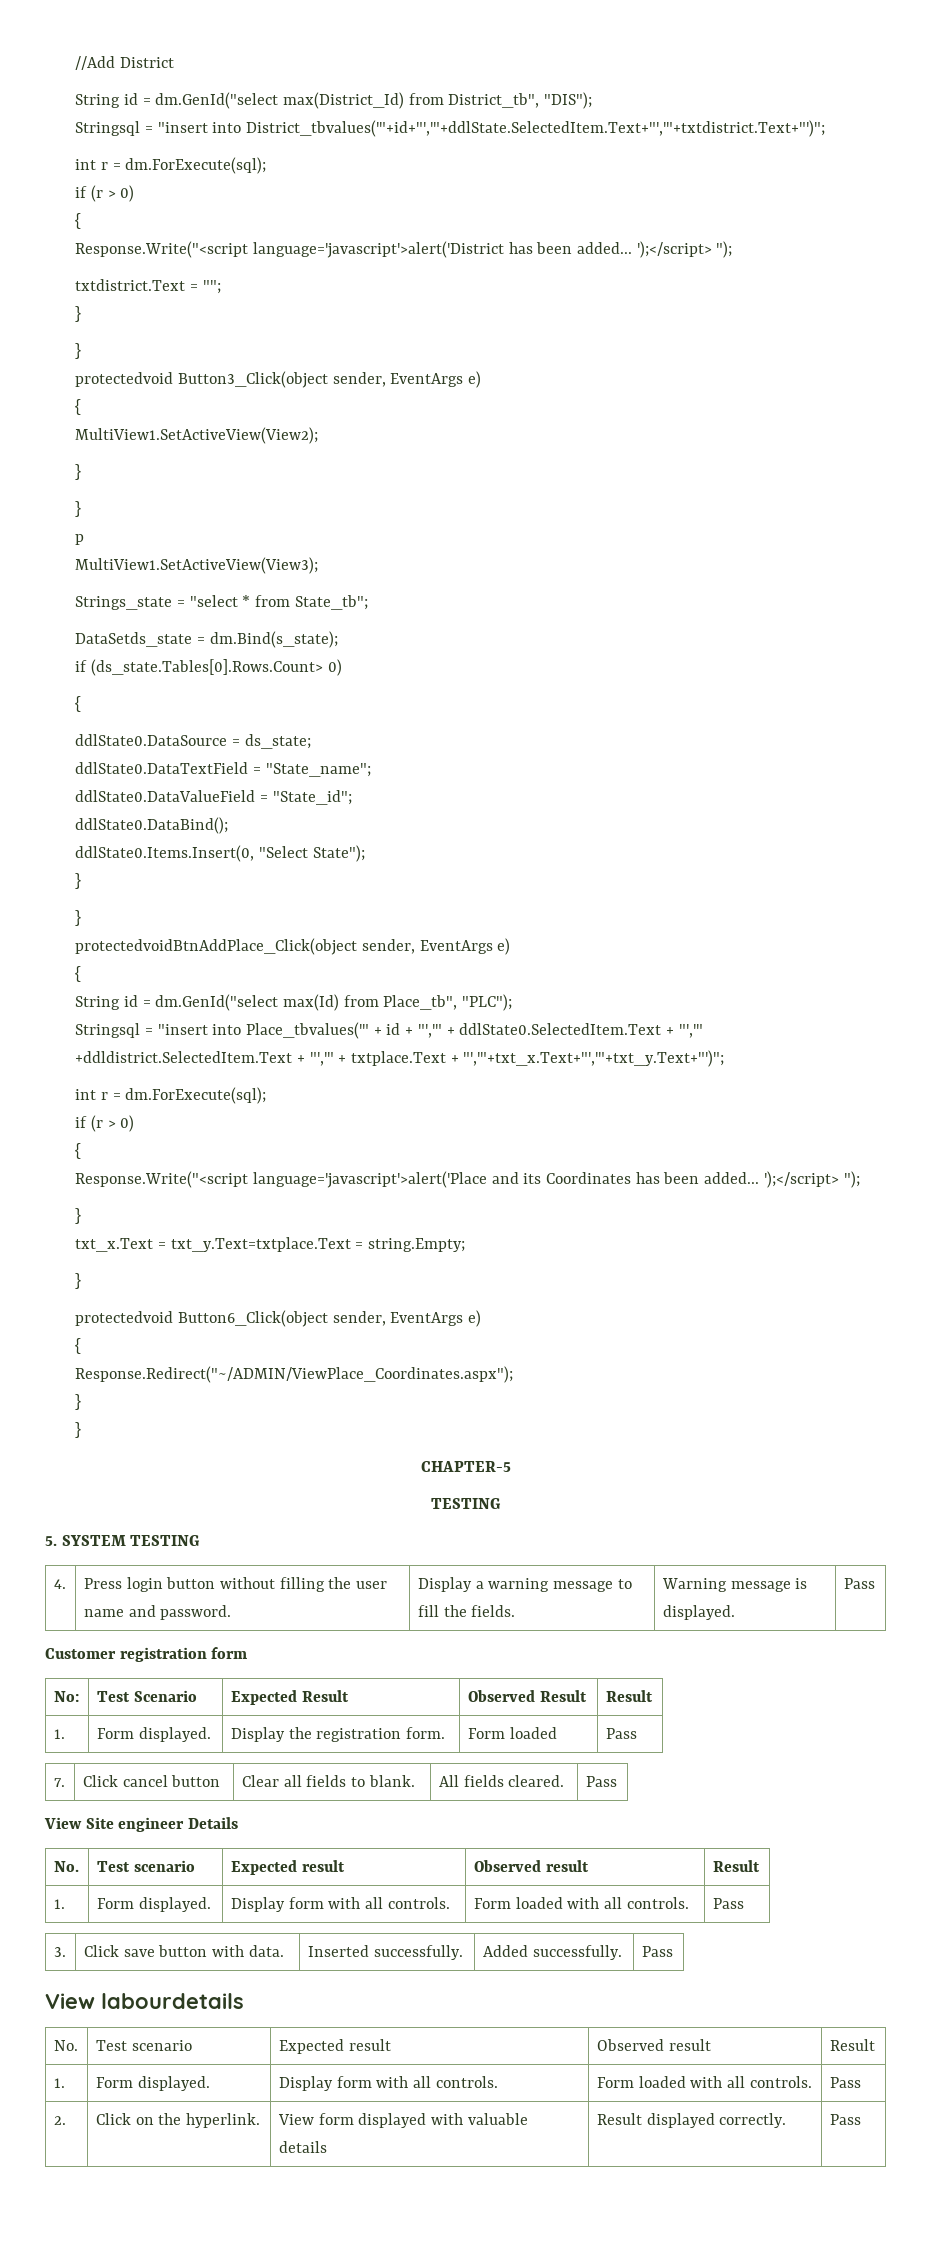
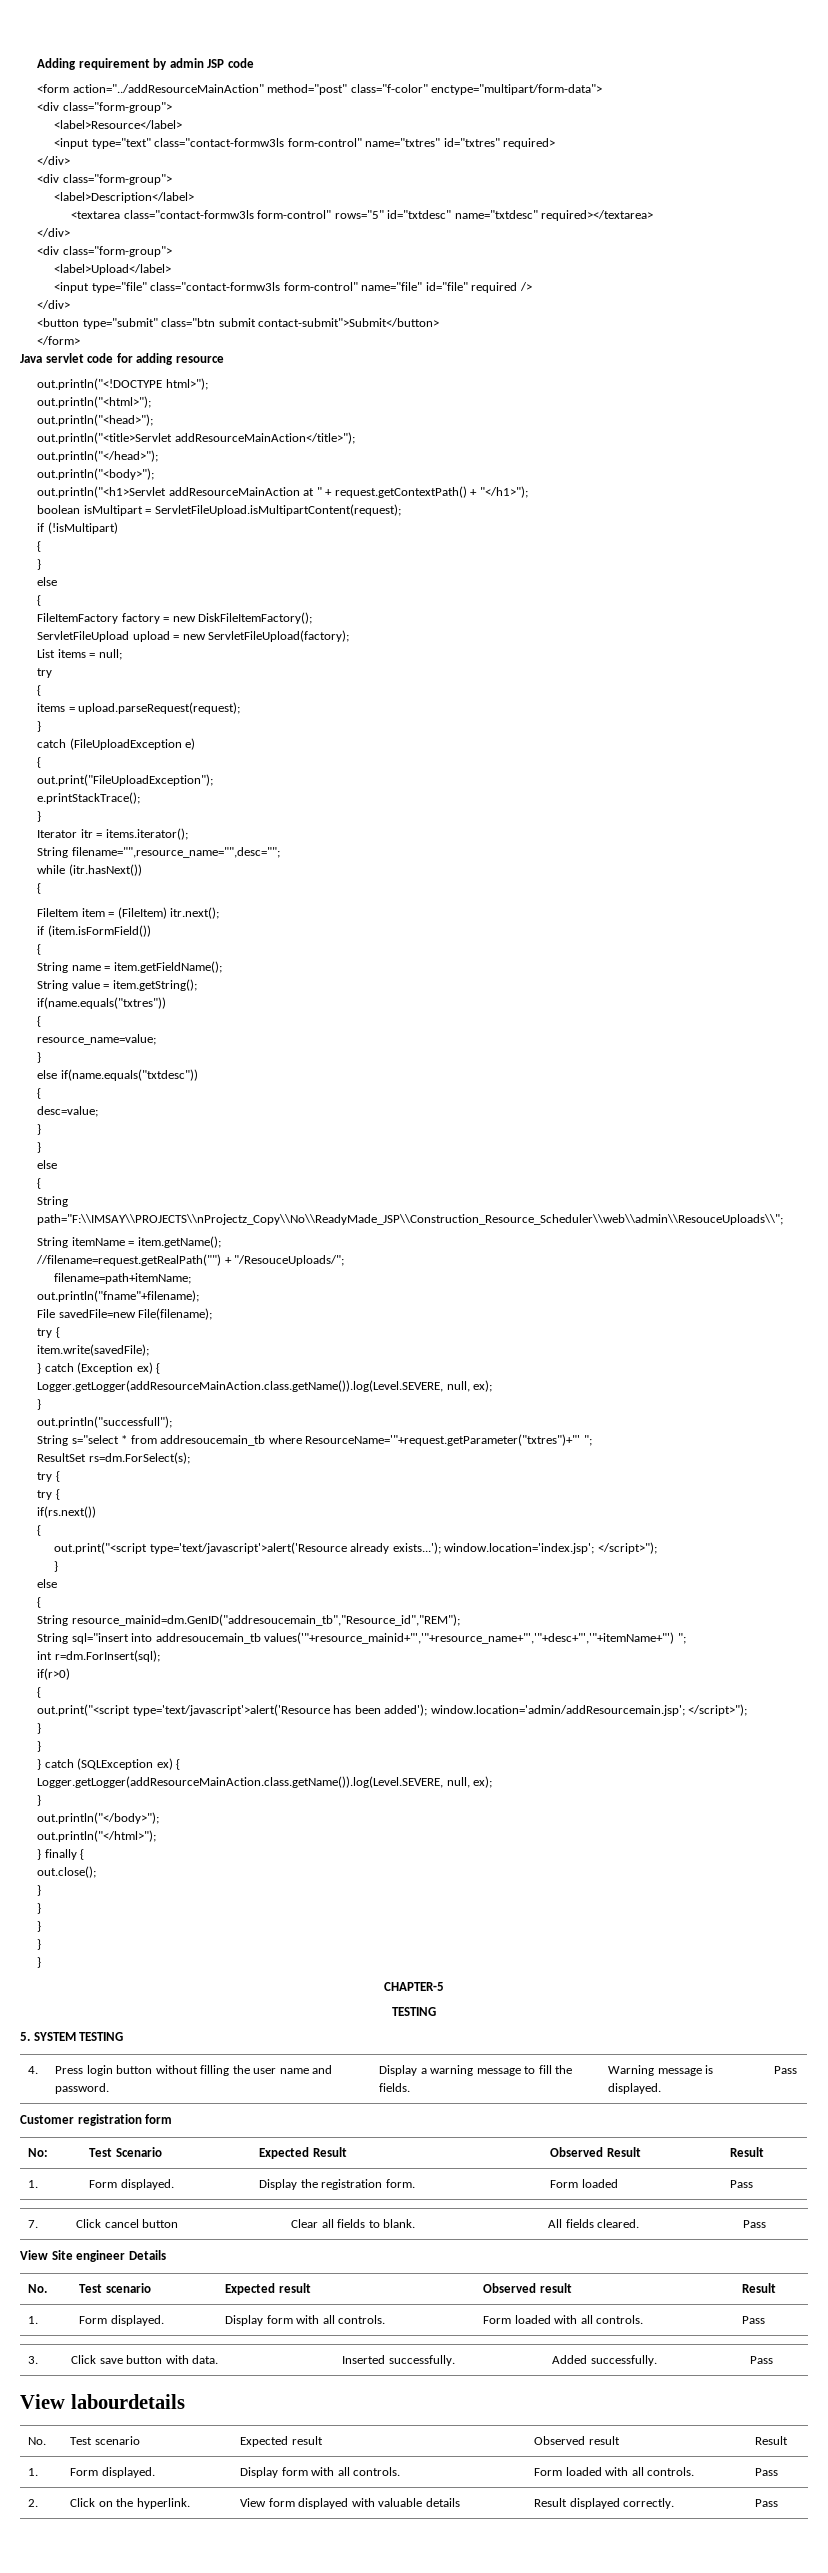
[75,56,174,70] [75,92,593,109] [75,120,825,137] [75,157,267,174] [75,185,135,202] [75,213,82,229] [75,241,733,258] [75,279,221,294] [75,306,82,322] [75,343,82,359] [75,371,481,388] [75,399,82,415] [75,427,319,444] [75,464,82,480] [75,501,82,517] [75,534,85,545] [75,557,319,574] [75,595,368,610] [75,631,338,648] [75,659,342,676] [75,696,82,712] [75,734,311,749] [75,762,371,777] [75,790,352,805] [75,817,229,834] [75,845,365,862] [75,873,82,889] [75,910,82,926] [75,938,511,955] [75,966,82,982] [75,994,513,1011] [75,1022,703,1039] [75,1050,725,1067] [75,1087,267,1104] [75,1115,135,1132] [75,1143,82,1159] [75,1171,860,1188] [75,1208,82,1224] [75,1237,465,1252] [75,1273,82,1289] [75,1310,481,1327] [75,1338,82,1354] [75,1366,514,1383] //Add District // String id = dm.GenId("select max(District_Id) from District_tb", "DIS"); // Stringsql = "insert into District_tbvalues('"+id+"','"+ddlState.SelectedItem.Text+"','"+txtdistrict.Text+"')"; // int r = dm.ForExecute(sql); // if (r > 0) // { // Response.Write("<script language='javascript'>alert('District has been added... ');</script> "); // txtdistrict.Text = ""; // } // } // protectedvoid Button3_Click(object sender, EventArgs e) // { // MultiView1.SetActiveView(View2); // } // } // p // MultiView1.SetActiveView(View3); // Strings_state = "select * from State_tb"; // DataSetds_state = dm.Bind(s_state); // if (ds_state.Tables[0].Rows.Count> 0) // { // ddlState0.DataSource = ds_state; // ddlState0.DataTextField = "State_name"; // ddlState0.DataValueField = "State_id"; // ddlState0.DataBind(); // ddlState0.Items.Insert(0, "Select State"); // } // } // protectedvoidBtnAddPlace_Click(object sender, EventArgs e) // { // String id = dm.GenId("select max(Id) from Place_tb", "PLC"); // Stringsql = "insert into Place_tbvalues('" + id + "','" + ddlState0.SelectedItem.Text + "','" +ddldistrict.SelectedItem.Text + "','" + txtplace.Text + "','"+txt_x.Text+"','"+txt_y.Text+"')"; // int r = dm.ForExecute(sql); // if (r > 0) // { // Response.Write("<script language='javascript'>alert('Place and its Coordinates has been added... ');</script> "); // } // txt_x.Text = txt_y.Text=txtplace.Text = string.Empty; // } // protectedvoid Button6_Click(object sender, EventArgs e) // { // Response.Redirect("~/ADMIN/ViewPlace_Coordinates.aspx"); -> [37,58,254,70] [37,84,603,95] [37,102,172,113] [54,120,183,129] [54,138,556,149] [37,156,71,165] [37,174,172,185] [54,192,195,203] [71,210,654,221] [37,228,71,237] [37,246,172,257] [54,264,172,275] [54,282,532,293] [37,300,71,309] [37,318,440,329] [37,336,81,345] [20,353,224,365] [37,378,208,390] [37,396,152,408] [37,414,154,426] [37,432,355,444] [37,450,159,462] [37,468,155,480] [37,486,528,498] [37,504,401,516] [37,522,118,534] [37,541,42,552] [37,559,42,570] [37,577,58,586] [37,595,42,606] [37,612,313,624] [37,630,350,642] [37,649,122,660] [37,668,53,678] [37,685,42,696] [37,702,241,714] [37,721,42,732] [37,738,196,750] [37,757,42,768] [37,774,214,786] [37,792,141,804] [37,811,42,822] [37,828,188,840] [37,847,280,858] [37,864,142,876] [37,883,42,894] [37,907,220,919] [37,925,151,937] [37,944,42,955] [37,961,222,973] [37,979,197,991] [37,997,167,1009] [37,1016,42,1027] [37,1034,157,1045] [37,1052,42,1063] [37,1069,198,1081] [37,1088,42,1099] [37,1106,99,1117] [37,1124,42,1135] [37,1142,42,1153] [37,1160,58,1169] [37,1178,42,1189] [37,1196,69,1207] [37,1214,784,1225] [37,1236,221,1248] [36,1254,345,1266] [54,1273,192,1284] [37,1290,200,1302] [37,1308,213,1320] [37,1327,60,1338] [37,1344,150,1356] [37,1362,161,1374] [37,1380,493,1392] [37,1399,42,1410] [37,1416,173,1428] [37,1434,592,1446] [37,1452,190,1464] [37,1471,60,1482] [37,1489,60,1500] [37,1506,97,1518] [37,1525,42,1536] [54,1542,657,1554] [54,1561,59,1572] [37,1579,58,1588] [37,1597,42,1608] [37,1614,460,1626] [37,1632,686,1644] [37,1650,160,1662] [37,1668,71,1680] [37,1687,42,1698] [37,1704,748,1716] [37,1723,42,1734] [37,1741,42,1752] [37,1758,181,1770] [37,1776,493,1788] [37,1795,42,1806] [37,1812,160,1824] [37,1830,157,1842] [37,1849,85,1860] [37,1866,97,1878] [37,1885,42,1896] [37,1903,42,1914] [37,1921,42,1932] Adding requirement by admin JSP code // <form action="../addResourceMainAction" method="post" class="f-color" enctype="multipart/form-data"> // <div class="form-group"> // <label>Resource</label> // <input type="text" class="contact-formw3ls form-control" name="txtres" id="txtres" required> // </div> // <div class="form-group"> // <label>Description</label> // <textarea class="contact-formw3ls form-control" rows="5" id="txtdesc" name="txtdesc" required></textarea> // </div> // <div class="form-group"> // <label>Upload</label> // <input type="file" class="contact-formw3ls form-control" name="file" id="file" required /> // </div> // <button type="submit" class="btn submit contact-submit">Submit</button> // </form> // Java servlet code for adding resource // out.println("<!DOCTYPE html>"); // out.println("<html>"); // out.println("<head>"); // out.println("<title>Servlet addResourceMainAction</title>"); // out.println("</head>"); // out.println("<body>"); // out.println("<h1>Servlet addResourceMainAction at " + request.getContextPath() + "</h1>"); // boolean isMultipart = ServletFileUpload.isMultipartContent(request); // if (!isMultipart) // { // } // else // { // FileItemFactory factory = new DiskFileItemFactory(); // ServletFileUpload upload = new ServletFileUpload(factory); // List items = null; // try // { // items = upload.parseRequest(request); // } // catch (FileUploadException e) // { // out.print("FileUploadException"); // e.printStackTrace(); // } // Iterator itr = items.iterator(); // String filename="",resource_name="",desc=""; // while (itr.hasNext()) // { // FileItem item = (FileItem) itr.next(); // if (item.isFormField()) // { // String name = item.getFieldName(); // String value = item.getString(); // if(name.equals("txtres")) // { // resource_name=value; // } // else if(name.equals("txtdesc")) // { // desc=value; // } // } // else // { // String path="F:\\IMSAY\\PROJECTS\\nProjectz_Copy\\No\\ReadyMade_JSP\\Construction_Resource_Scheduler\\web\\admin\\ResouceUploads\\"; // String itemName = item.getName(); // //filename=request.getRealPath("") + "/ResouceUploads/"; // filename=path+itemName; // out.println("fname"+filename); // File savedFile=new File(filename); // try { // item.write(savedFile); // } catch (Exception ex) { // Logger.getLogger(addResourceMainAction.class.getName()).log(Level.SEVERE, null, ex); // } // out.println("successfull"); // String s="select * from addresoucemain_tb where ResourceName='"+request.getParameter("txtres")+"' "; // ResultSet rs=dm.ForSelect(s); // try { // try { // if(rs.next()) // { // out.print("<script type='text/javascript'>alert('Resource already exists...'); window.location='index.jsp'; </script>"); // } // else // { // String resource_mainid=dm.GenID("addresoucemain_tb","Resource_id","REM"); // String sql="insert into addresoucemain_tb values('"+resource_mainid+"','"+resource_name+"','"+desc+"','"+itemName+"') "; // int r=dm.ForInsert(sql); // if(r>0) // { // out.print("<script type='text/javascript'>alert('Resource has been added'); window.location='admin/addResourcemain.jsp'; </script>"); // } // } // } catch (SQLException ex) { // Logger.getLogger(addResourceMainAction.class.getName()).log(Level.SEVERE, null, ex); // } // out.println("</body>"); // out.println("</html>"); // } finally { // out.close(); // } // } // }

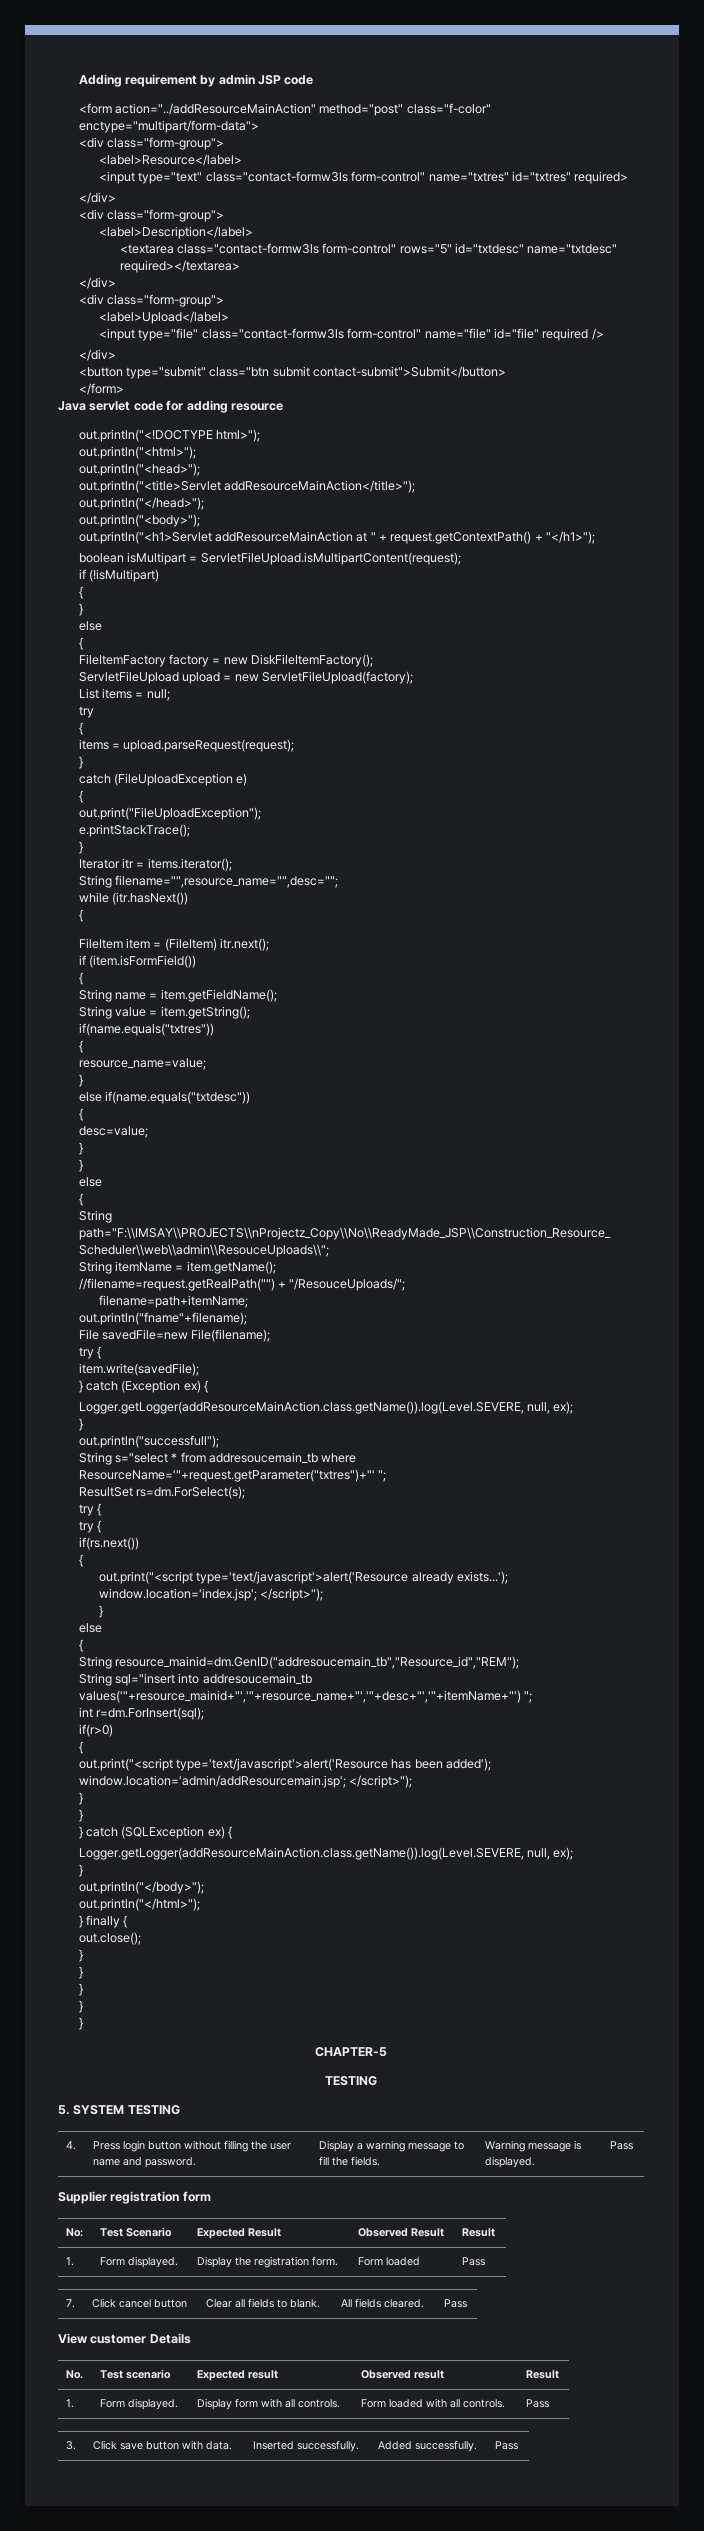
[20,2115,74,2124] Customer -> [58,2191,107,2204] Supplier
[51,2250,126,2262] Site engineer -> [90,2334,147,2344] customer
[20,2394,185,2409] [28,2437,47,2445] [70,2436,140,2445] [240,2436,323,2447] [534,2436,620,2445] [755,2436,789,2445] [28,2468,39,2476] [70,2467,155,2478] [240,2467,401,2478] [534,2467,695,2476] [755,2468,779,2476] [28,2499,39,2507] [70,2498,190,2509] [240,2498,460,2509] [534,2498,675,2509] [755,2499,779,2507] // View labourdetails // No. | Test scenario | Expected result | Observed result | Result // 1. | Form displayed. | Display form with all controls. | Form loaded with all controls. | Pass // 2. | Click on the hyperlink. | View form displayed with valuable details | Result displayed correctly. | Pass -> (519, 2445) none

